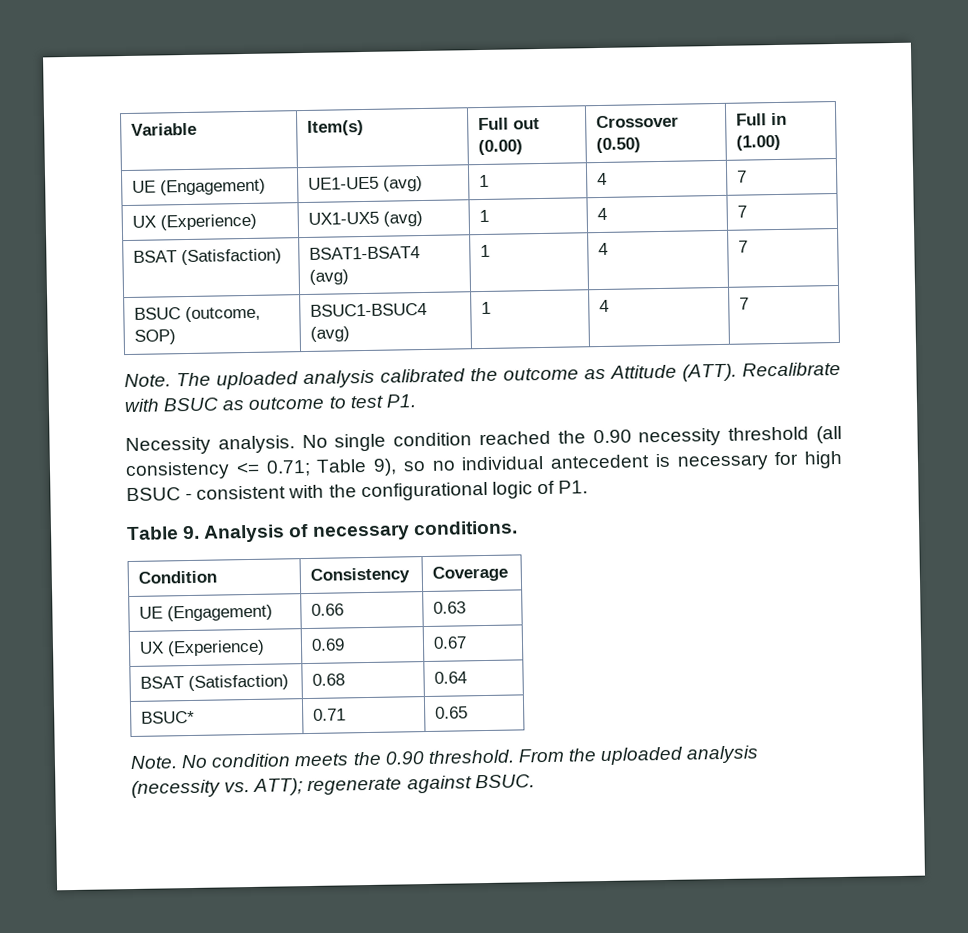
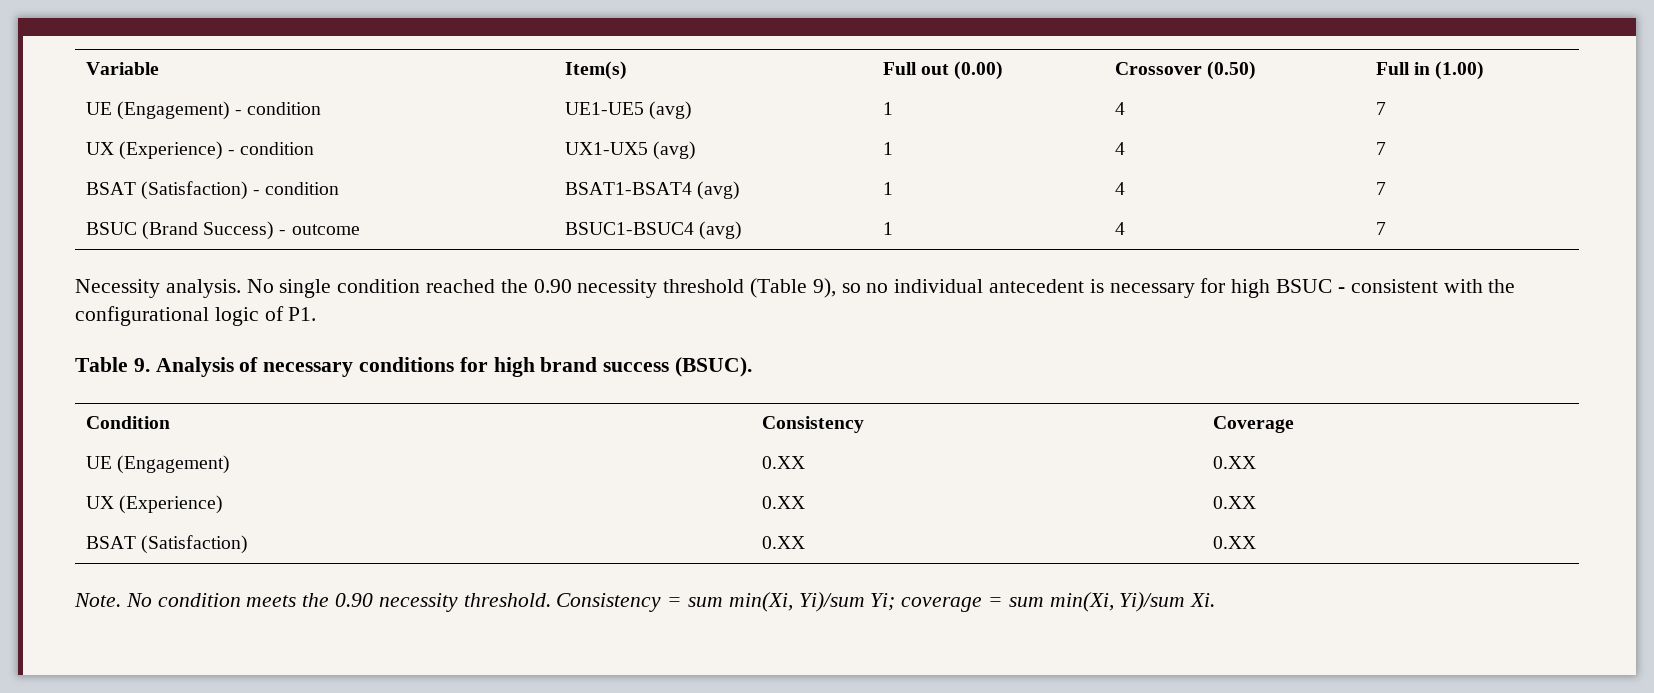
(267, 187) none -> [235,102,322,115] - condition
(258, 222) none -> [228,142,315,155] - condition
(283, 257) none -> [253,182,340,195] - condition
[185,305,262,323] [134,329,177,345] (outcome, SOP) -> [141,221,360,240] (Brand Success) - outcome
[124,361,841,390] [124,394,416,413] // Note. The uploaded analysis calibrated the outcome as Attitude (ATT). Recalibrate with BSUC as outcome to test P1. -> (1386, 228) none
[816,425,842,444] [125,458,368,481] (all consistency <= 0.71; Table -> [750,278,808,298] (Table
[412,520,518,536] conditions. -> [359,357,753,377] conditions for high brand success (BSUC).
[311,603,345,616] [433,601,467,614] [139,639,266,657] [311,638,346,651] [433,636,468,649] [140,674,290,692] [312,673,346,686] [434,671,468,684] [141,710,196,724] [313,708,347,721] [435,706,469,719] 0.66 | 0.63 // UX (Experience) | 0.69 | 0.67 // BSAT (Satisfaction) | 0.68 | 0.64 // BSUC* | 0.71 | 0.65 -> [761,456,805,469] [1212,456,1256,469] [85,495,223,514] [761,496,805,509] [1212,496,1256,509] [85,535,248,554] [761,536,805,549] [1212,536,1256,549] 0.XX | 0.XX // UX (Experience) | 0.XX | 0.XX // BSAT (Satisfaction) | 0.XX | 0.XX
[427,745,760,766] [131,774,535,799] threshold. From the uploaded analysis (necessity vs. ATT); regenerate against BSUC. -> [378,592,1216,612] necessity threshold. Consistency = sum min(Xi, Yi)/sum Yi; coverage = sum min(Xi, Yi)/sum Xi.

